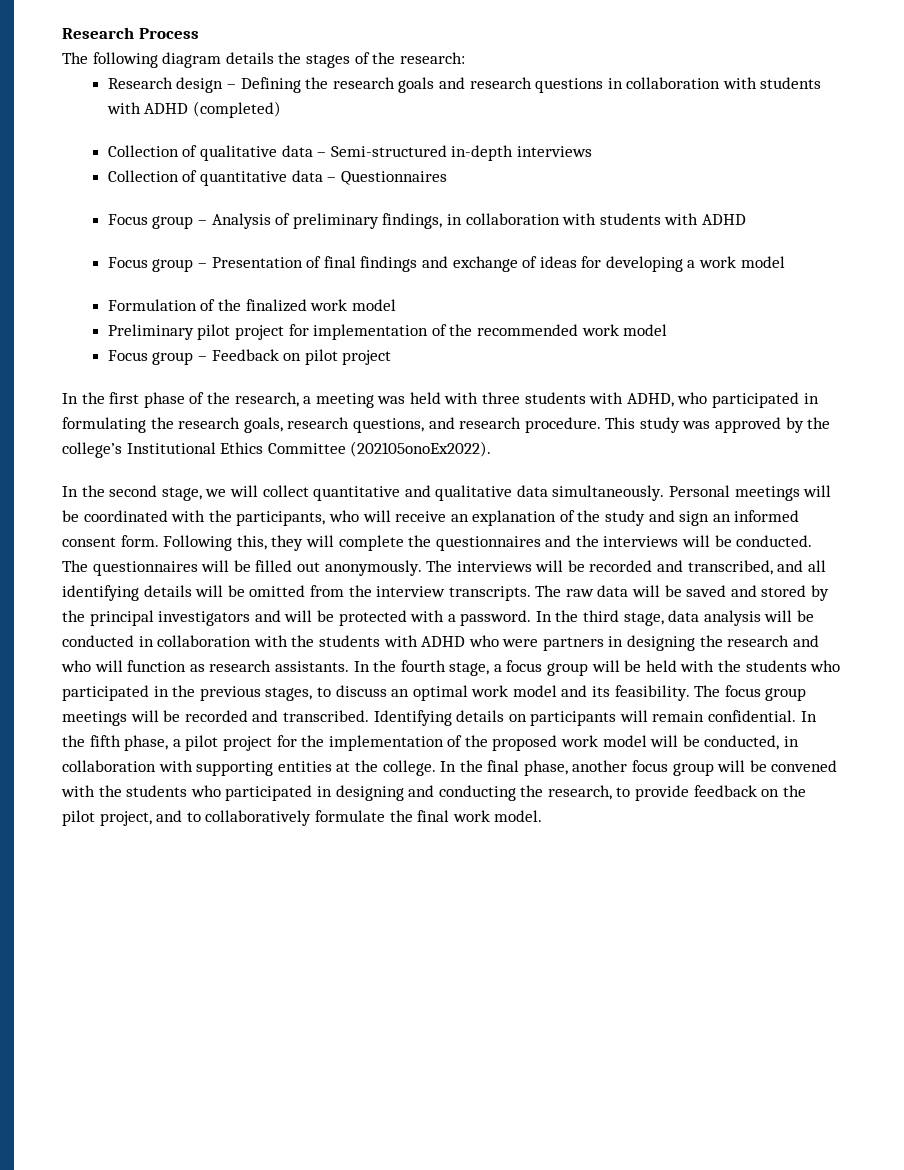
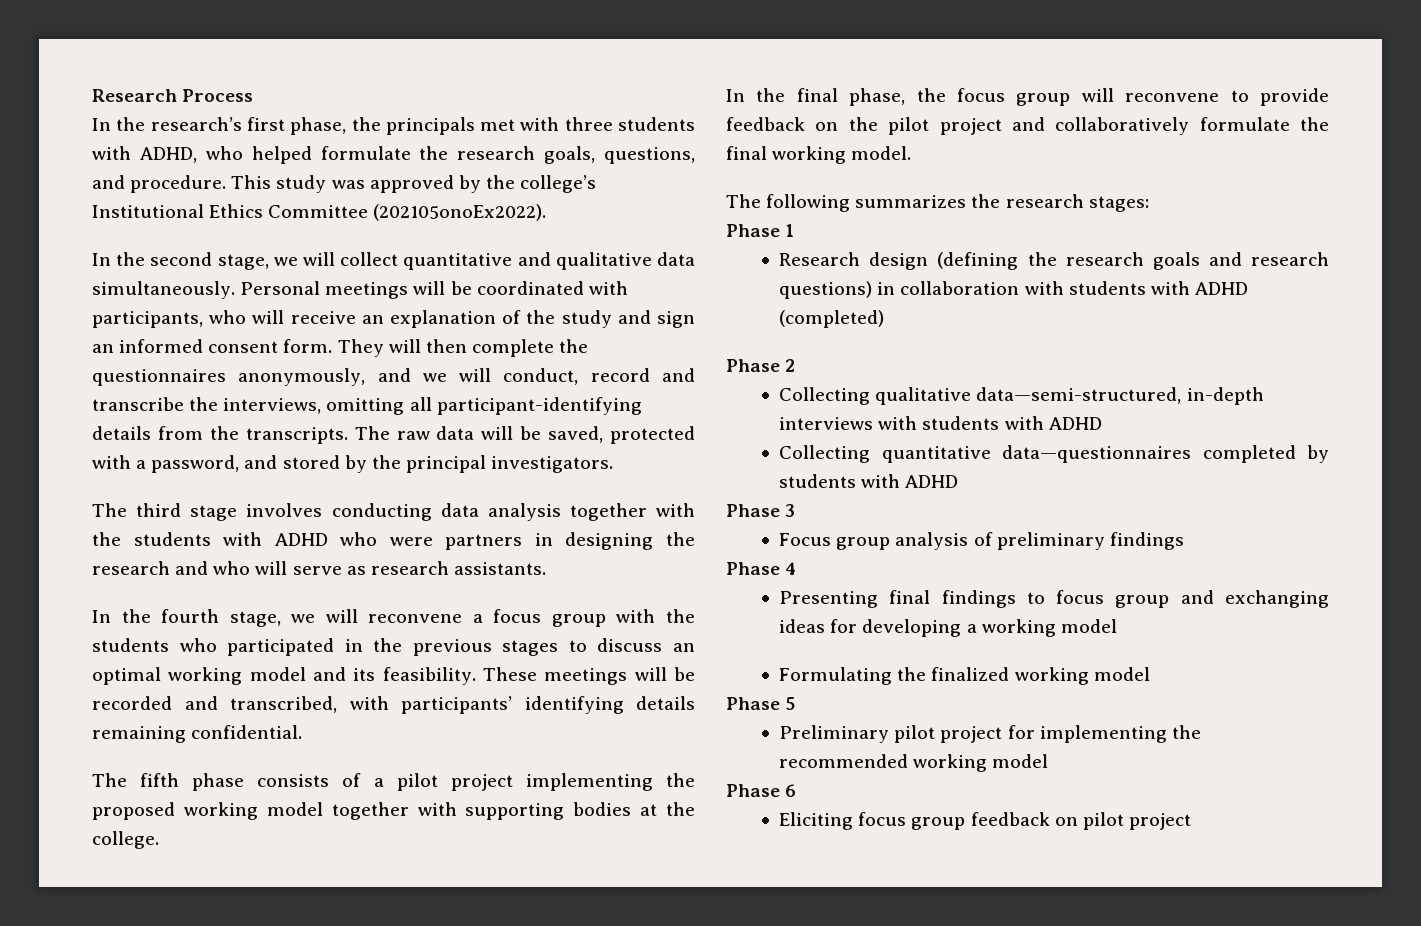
[62,52,465,68] [107,77,822,93] [106,101,281,118] [107,145,592,161] [107,170,447,186] [107,213,746,229] [107,256,785,272] [107,299,396,312] [107,324,668,340] [107,349,392,365] [62,392,441,408] The following diagram details the stages of the research: // Research design – Defining the research goals and research questions in collaboration with students with ADHD (completed) // Collection of qualitative data – Semi-structured in-depth interviews // Collection of quantitative data – Questionnaires // Focus group – Analysis of preliminary findings, in collaboration with students with ADHD // Focus group – Presentation of final findings and exchange of ideas for developing a work model // Formulation of the finalized work model // Preliminary pilot project for implementation of the recommended work model // Focus group – Feedback on pilot project // In the first phase of the research, a meeting was held -> [92,117,516,135] In the research’s first phase, the principals met
[712,392,819,408] [62,417,146,433] participated in formulating -> [251,146,411,164] helped formulate
[287,417,350,429] research -> (596, 155) none
[459,417,522,429] research -> (125, 182) none
[208,510,232,522] the -> (628, 288) none
[163,535,813,551] [62,560,826,576] [62,585,306,601] Following this, they will complete the questionnaires and the interviews will be conducted. The questionnaires will be filled out anonymously. The interviews will be recorded and transcribed, and all identifying details will be omitted -> [337,339,589,357] [92,368,695,386] [92,397,642,415] [92,426,151,440] They will then complete the questionnaires anonymously, and we will conduct, record and transcribe the interviews, omitting all participant-identifying details
[376,586,446,597] interview -> (239, 433) none
[686,585,727,597] saved -> [548,426,695,444] [92,455,240,473] saved, protected with a password,
[158,610,815,626] [62,635,252,647] investigators and will be protected with a password. In the third stage, data analysis will be conducted in collaboration -> [491,456,614,473] [92,503,647,521] investigators. // The third stage involves conducting data analysis together
[127,660,187,672] function -> [292,566,342,575] serve
(349, 666) none -> (546, 568) //
[493,660,677,676] a focus group will be held -> [291,609,606,627] we will reconvene a focus group
[265,687,313,701] stages, -> [502,640,559,656] stages
[471,685,509,697] work -> [168,667,243,685] working
[694,685,807,701] The focus group -> [483,667,537,681] These
[282,710,817,726] [62,735,800,751] [62,760,156,772] transcribed. Identifying details on participants will remain confidential. In the fifth phase, a pilot project for the implementation of the proposed work model will be conducted, in collaboration -> [230,696,695,714] [92,725,303,743] [92,773,696,791] [92,802,409,820] transcribed, with participants’ identifying details remaining confidential. // The fifth phase consists of a pilot project implementing the proposed working model together
[277,761,332,772] entities -> [573,802,632,816] bodies
(436, 768) none -> (159, 840) //
[572,760,838,776] [61,785,612,801] another focus group will be convened with the students who participated in designing and conducting the research, -> [916,88,1220,106] the focus group will reconvene
[99,810,201,826] project, and to -> [939,117,1045,135] project and
[452,810,490,822] work -> [772,146,847,164] working
(543, 816) none -> [726,194,1149,212] [726,224,795,237] [779,252,1329,270] [779,281,1248,299] [779,310,885,328] [726,359,796,372] [779,387,1264,405] [779,416,1102,430] [779,445,1329,463] [779,474,959,488] [726,504,796,517] [779,532,1184,550] [726,562,797,575] [779,590,1329,608] [779,619,1117,637] [779,667,1150,685] [726,697,796,710] [779,725,1201,743] [779,754,1049,772] [726,784,797,797] [779,812,1191,830] // The following summarizes the research stages: // Phase 1 // Research design (defining the research goals and research questions) in collaboration with students with ADHD (completed) // Phase 2 // Collecting qualitative data—semi-structured, in-depth interviews with students with ADHD // Collecting quantitative data—questionnaires completed by students with ADHD // Phase 3 // Focus group analysis of preliminary findings // Phase 4 // Presenting final findings to focus group and exchanging ideas for developing a working model // Formulating the finalized working model // Phase 5 // Preliminary pilot project for implementing the recommended working model // Phase 6 // Eliciting focus group feedback on pilot project

